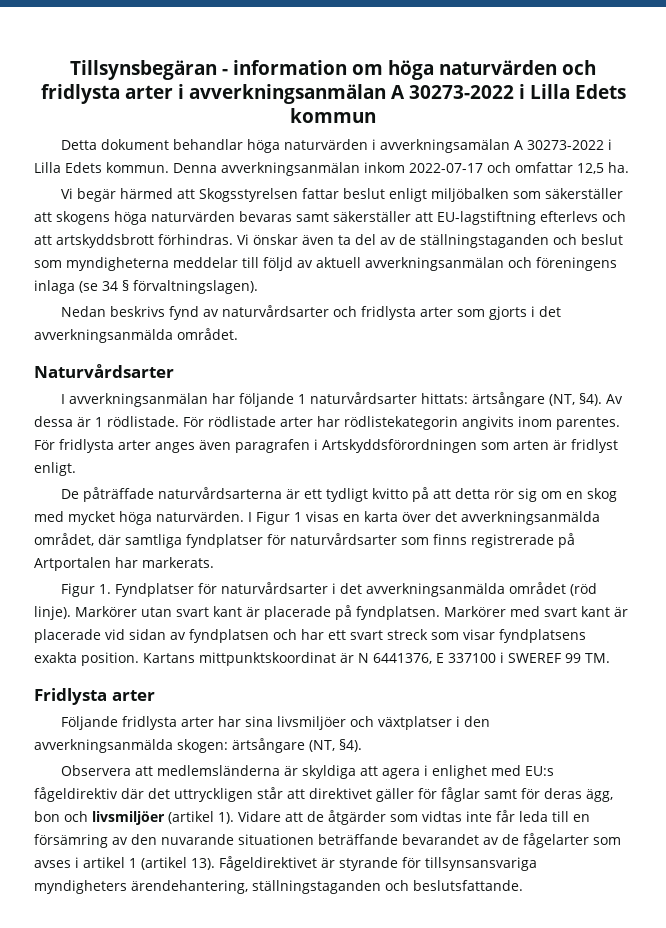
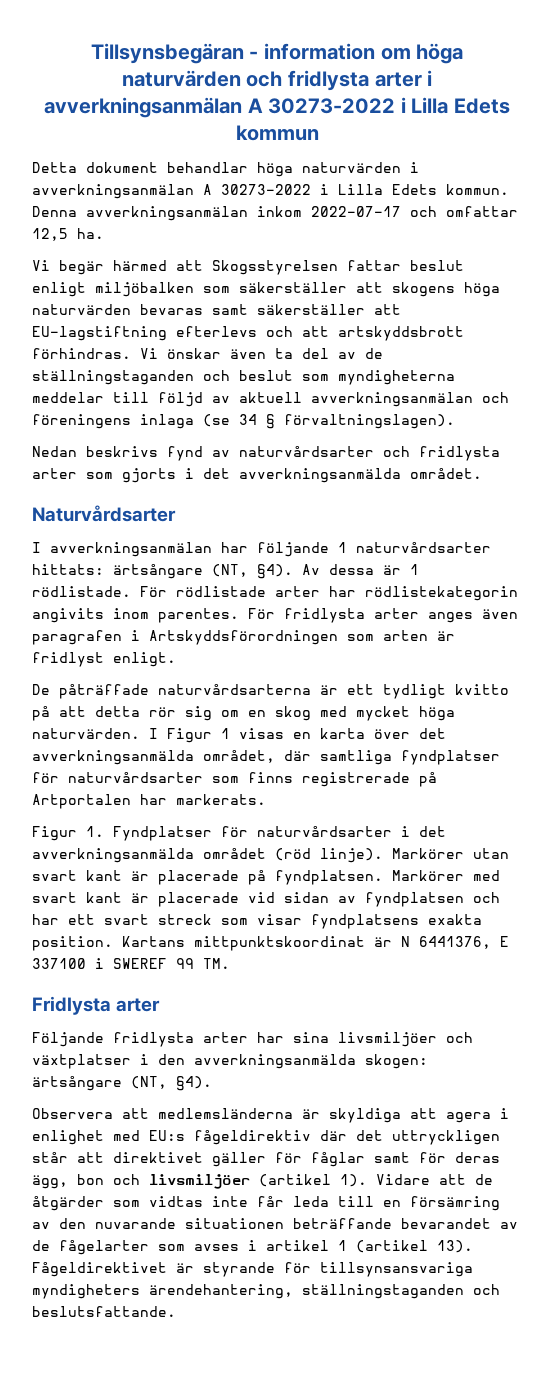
[380,139,511,153] avverkningsamälan -> [32,184,194,199] avverkningsanmälan

